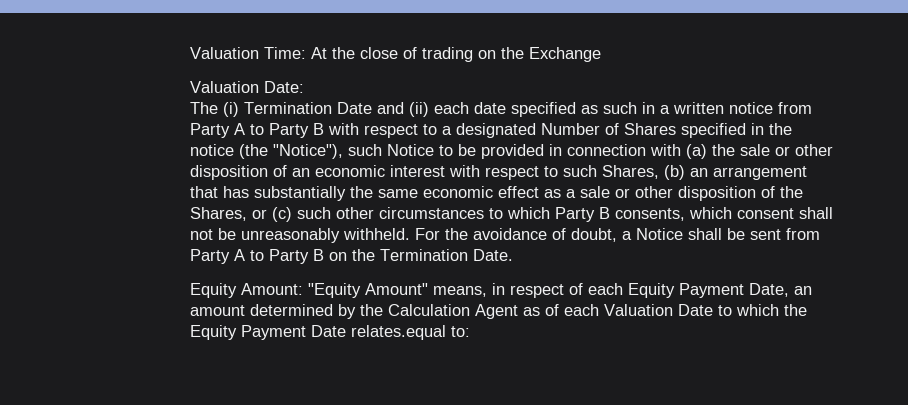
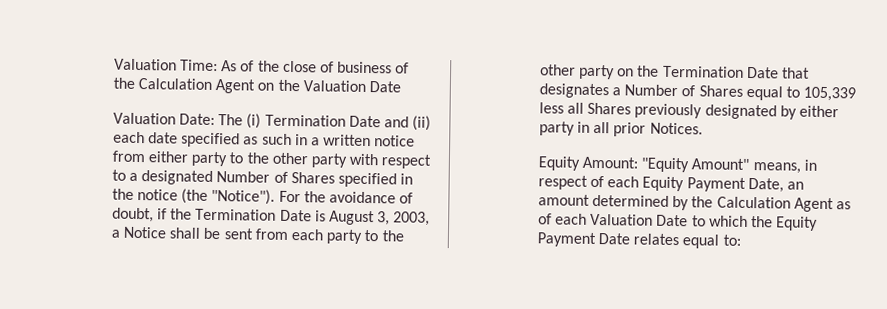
[310,47,327,59] At -> [221,60,255,72] As of
[421,47,601,62] trading on the Exchange -> [337,61,410,74] [112,77,402,94] business of the Calculation Agent on the Valuation Date
(304, 87) // -> (216, 119) none
[189,123,324,138] Party A to Party B -> [148,151,349,168] either party to the other party
[272,144,833,159] [189,165,807,180] [189,186,803,201] [189,207,833,222] [189,228,410,243] "Notice"), such Notice to be provided in connection with (a) the sale or other disposition of an economic interest with respect to such Shares, (b) an arrangement that has substantially the same economic effect as a sale or other disposition of the Shares, or (c) such other circumstances to which Party B consents, which consent shall not be unreasonably withheld. -> [211,188,276,205] "Notice").
(617, 235) none -> [157,208,431,226] if the Termination Date is August 3, 2003,
[189,249,513,264] Party A to Party B on the Termination Date. -> [291,229,405,244] [539,64,811,80] [538,83,857,102] [538,102,840,120] [538,121,703,137] each party to the other party on the Termination Date that designates a Number of Shares equal to 105,339 less all Shares previously designated by either party in all prior Notices.
[350,325,446,340] relates.equal -> [633,233,720,249] relates equal

